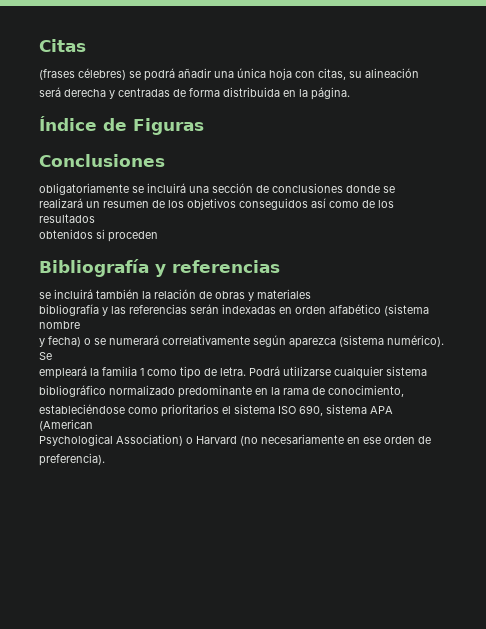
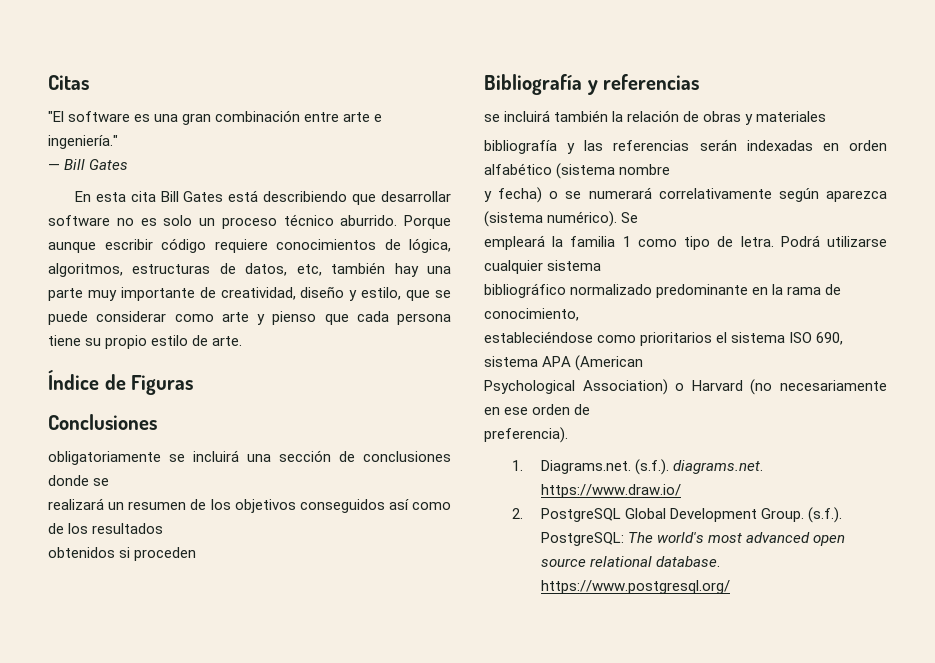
[39,68,419,81] [39,87,350,100] (frases célebres) se podrá añadir una única hoja con citas, su alineación // será derecha y centradas de forma distribuida en la página. -> [48,110,383,125] [48,135,118,149] [48,159,129,170] [74,190,451,205] [48,214,451,229] [48,238,451,253] [48,262,451,277] [48,286,452,301] [48,311,451,325] [48,335,243,349] "El software es una gran combinación entre arte e ingeniería." // — Bill Gates // En esta cita Bill Gates está describiendo que desarrollar software no es solo un proceso técnico aburrido. Porque aunque escribir código requiere conocimientos de lógica, algoritmos, estructuras de datos, etc, también hay una parte muy importante de creatividad, diseño y estilo, que se puede considerar como arte y pienso que cada persona tiene su propio estilo de arte.
(105, 459) none -> [512,459,763,475] [540,484,681,498] [512,507,842,523] [540,532,845,546] [540,556,720,567] [540,580,730,594] // 1. Diagrams.net. (s.f.). diagrams.net. https://www.draw.io/ // 2. PostgreSQL Global Development Group. (s.f.). PostgreSQL: The world's most advanced open source relational database. https://www.postgresql.org/

